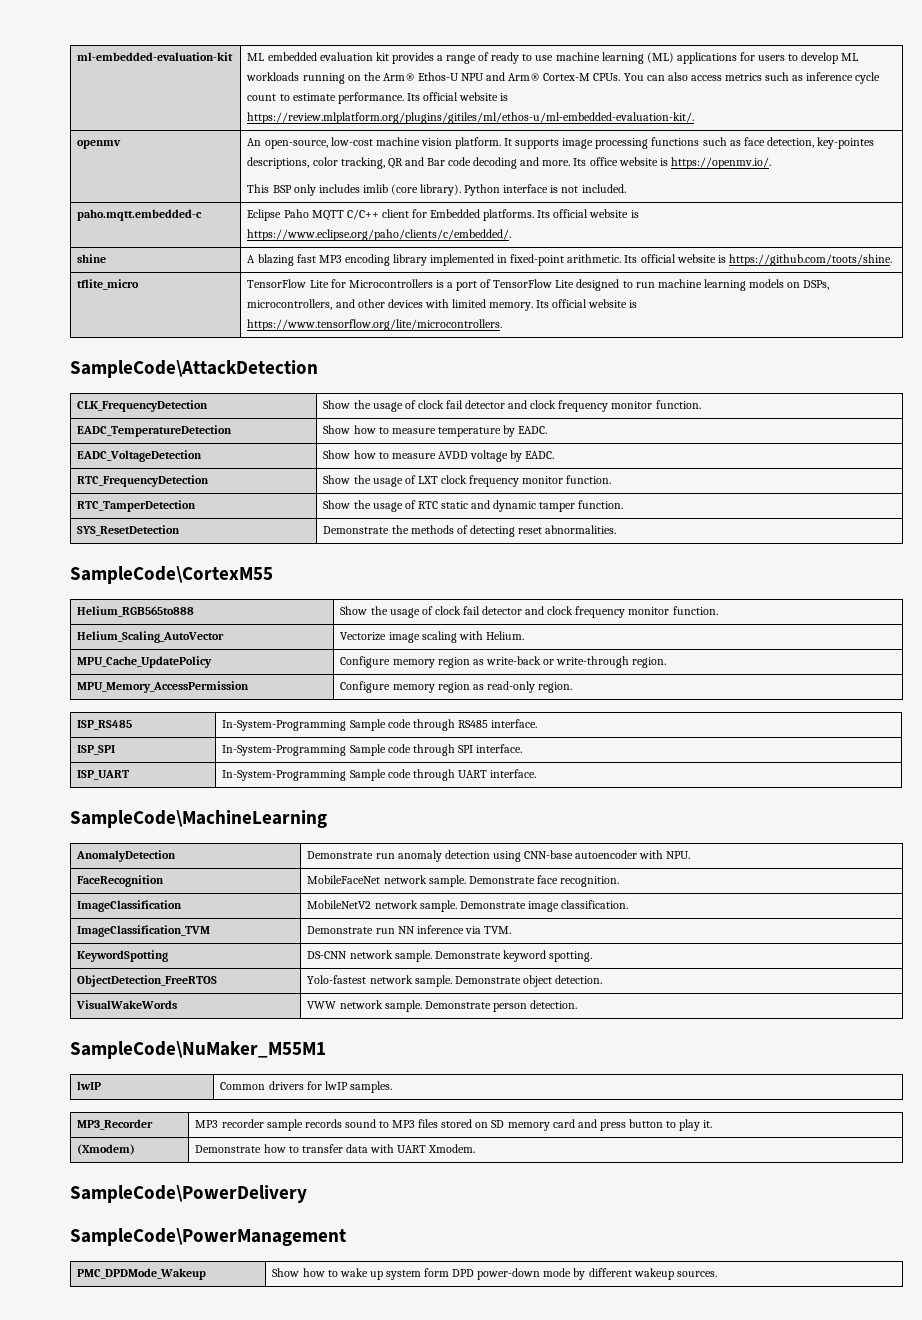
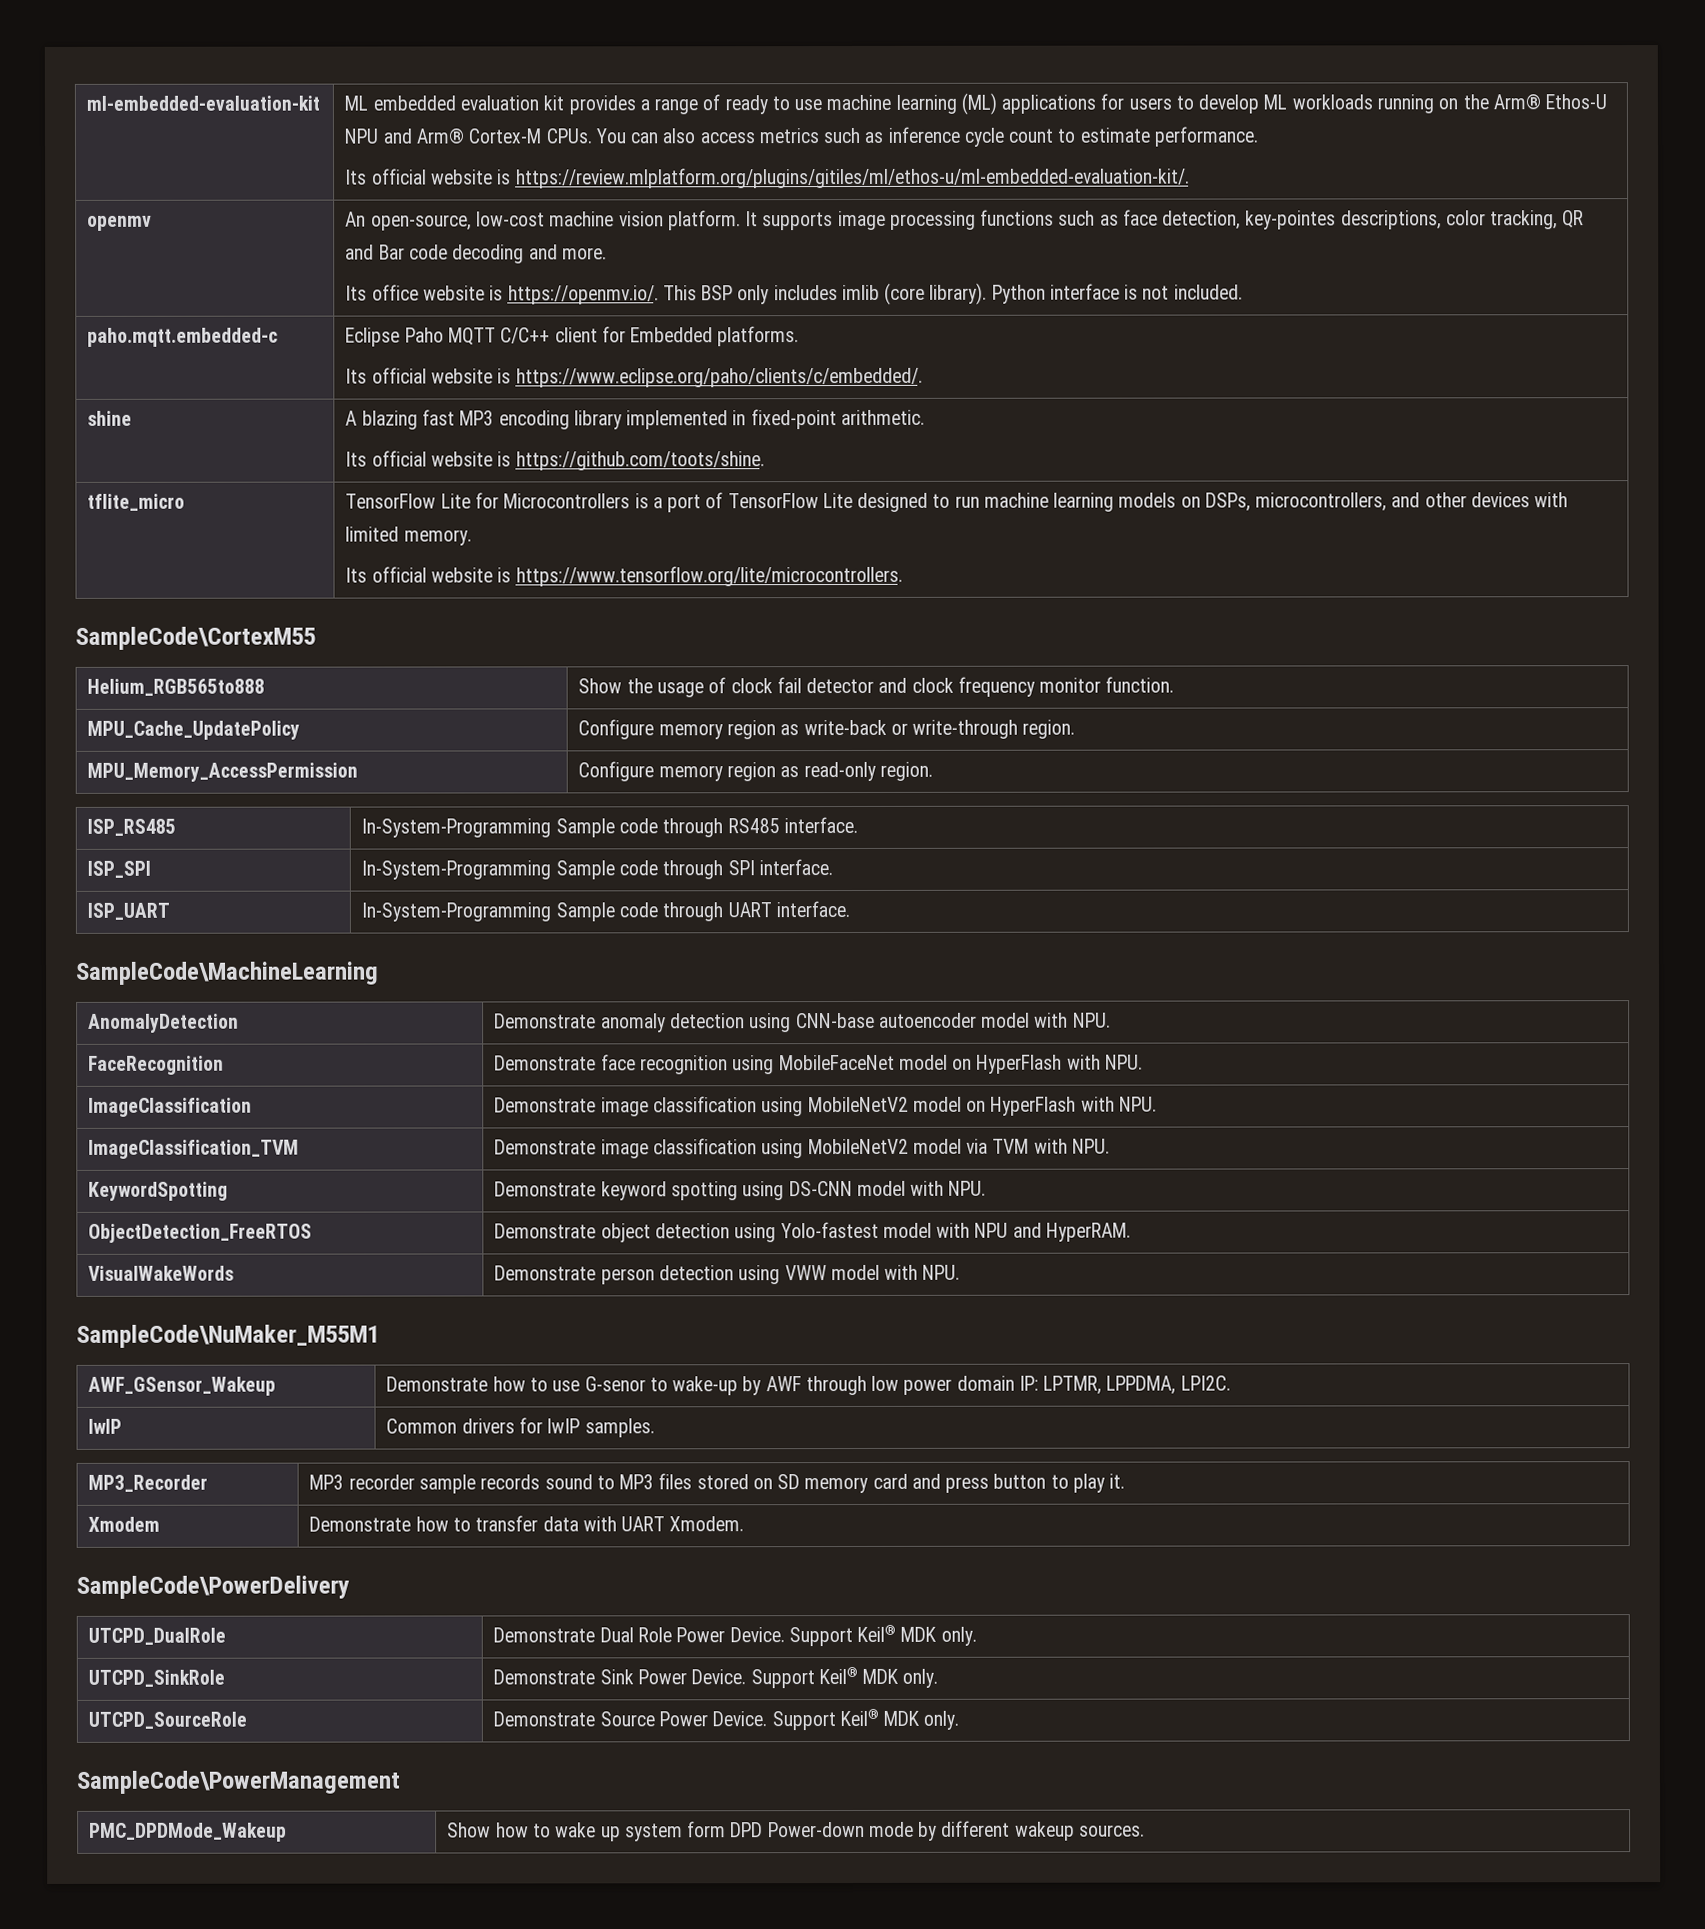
(404, 98) none -> (1259, 136) //
(571, 163) none -> (607, 253) //
(771, 163) // -> (659, 295) none
(535, 215) none -> (800, 336) //
(622, 258) none -> (925, 417) //
(534, 306) none -> (472, 537) //
[70,360,318,378] [77,400,209,412] [323,400,701,412] [77,425,233,437] [323,425,548,437] [77,450,203,462] [323,450,555,462] [77,475,210,487] [323,475,612,487] [77,500,197,512] [323,500,624,512] [77,525,181,536] [323,525,617,537] // SampleCode\AttackDetection // CLK_FrequencyDetection | Show the usage of clock fail detector and clock frequency monitor function. // EADC_TemperatureDetection | Show how to measure temperature by EADC. // EADC_VoltageDetection | Show how to measure AVDD voltage by EADC. // RTC_FrequencyDetection | Show the usage of LXT clock frequency monitor function. // RTC_TamperDetection | Show the usage of RTC static and dynamic tamper function. // SYS_ResetDetection | Demonstrate the methods of detecting reset abnormalities. -> (903, 576) none
[77,631,225,643] [340,631,524,643] // Helium_Scaling_AutoVector | Vectorize image scaling with Helium. -> (1175, 684) none
[375,853,395,859] run -> (597, 1021) none
(638, 854) none -> [981,1012,1031,1028] model
[307,875,619,887] [77,900,183,912] [307,900,628,912] [77,925,211,937] [307,925,511,934] [77,950,169,962] [307,950,592,962] [77,975,218,987] [307,975,602,987] [76,1000,178,1009] [307,1000,577,1012] [70,1041,326,1059] MobileFaceNet network sample. Demonstrate face recognition. // ImageClassification | MobileNetV2 network sample. Demonstrate image classification. // ImageClassification_TVM | Demonstrate run NN inference via TVM. // KeywordSpotting | DS-CNN network sample. Demonstrate keyword spotting. // ObjectDetection_FreeRTOS | Yolo-fastest network sample. Demonstrate object detection. // VisualWakeWords | VWW network sample. Demonstrate person detection. // SampleCode\NuMaker_M55M1 -> [494,1054,1143,1075] [88,1097,253,1117] [494,1096,1157,1117] [88,1139,300,1159] [494,1138,1110,1159] [88,1181,229,1201] [494,1180,987,1201] [88,1223,313,1243] [494,1221,1131,1243] [88,1265,235,1281] [494,1264,961,1285] [76,1324,380,1348] [88,1376,277,1396] [386,1375,1231,1396] Demonstrate face recognition using MobileFaceNet model on HyperFlash with NPU. // ImageClassification | Demonstrate image classification using MobileNetV2 model on HyperFlash with NPU. // ImageClassification_TVM | Demonstrate image classification using MobileNetV2 model via TVM with NPU. // KeywordSpotting | Demonstrate keyword spotting using DS-CNN model with NPU. // ObjectDetection_FreeRTOS | Demonstrate object detection using Yolo-fastest model with NPU and HyperRAM. // VisualWakeWords | Demonstrate person detection using VWW model with NPU. // SampleCode\NuMaker_M55M1 // AWF_GSensor_Wakeup | Demonstrate how to use G-senor to wake-up by AWF through low power domain IP: LPTMR, LPPDMA, LPI2C.
[77,1144,136,1155] (Xmodem) -> [88,1516,161,1532] Xmodem
(307, 1194) none -> [88,1627,227,1645] [493,1624,977,1647] [88,1669,226,1687] [493,1666,939,1689] [88,1711,248,1729] [493,1708,960,1731] // UTCPD_DualRole | Demonstrate Dual Role Power Device. Support Keil® MDK only. // UTCPD_SinkRole | Demonstrate Sink Power Device. Support Keil® MDK only. // UTCPD_SourceRole | Demonstrate Source Power Device. Support Keil® MDK only.
[477,1268,541,1280] power-down -> [767,1821,865,1838] Power-down

